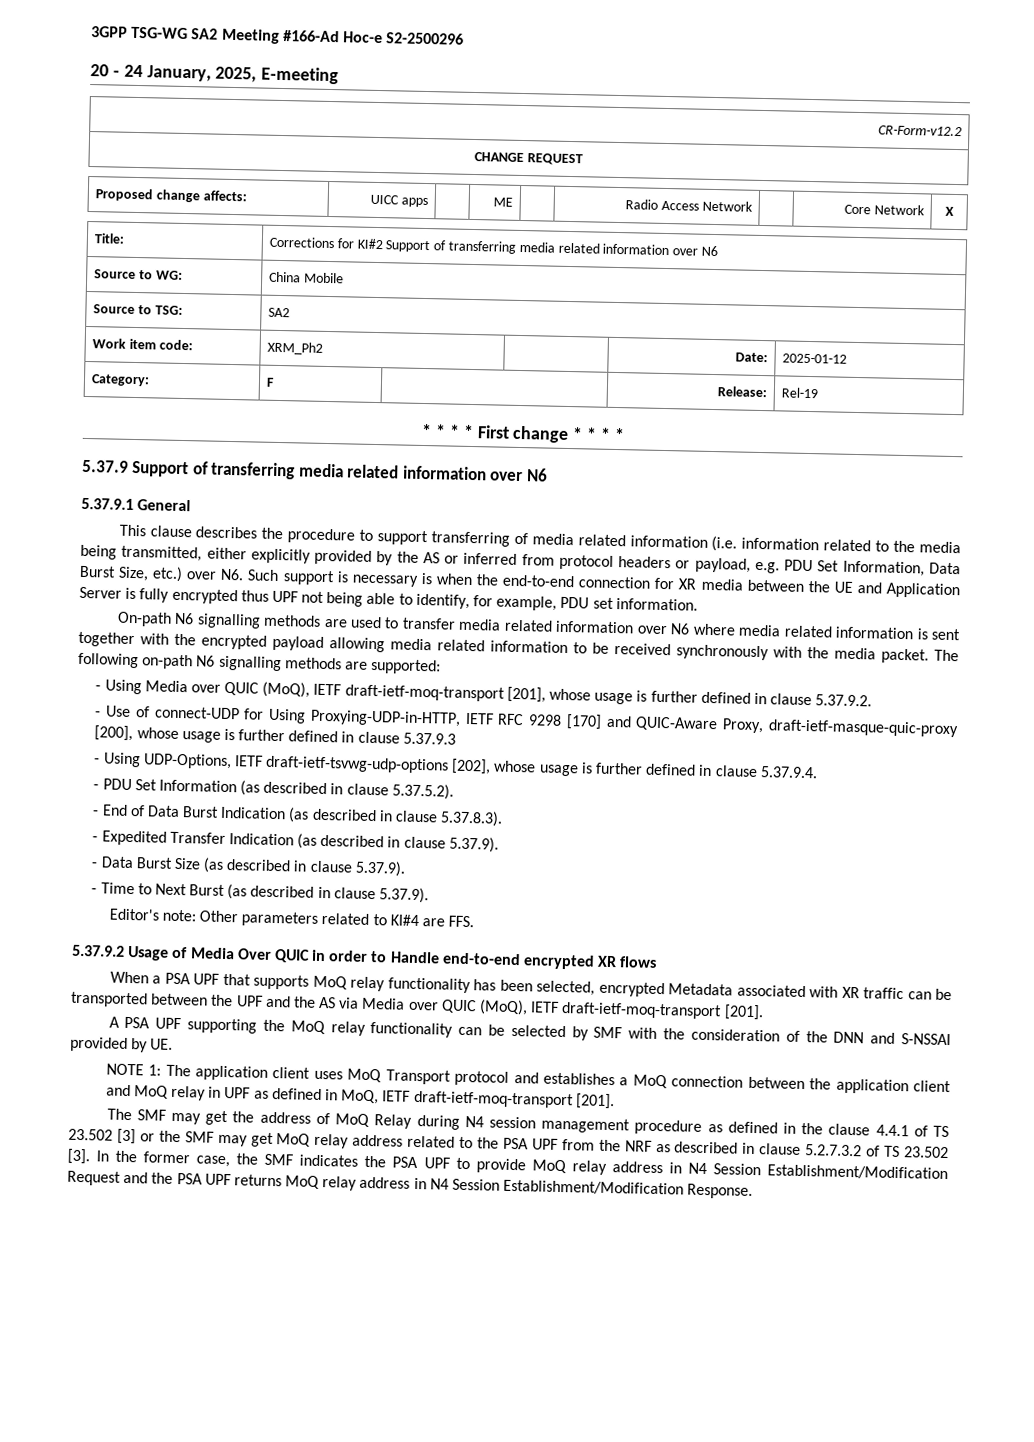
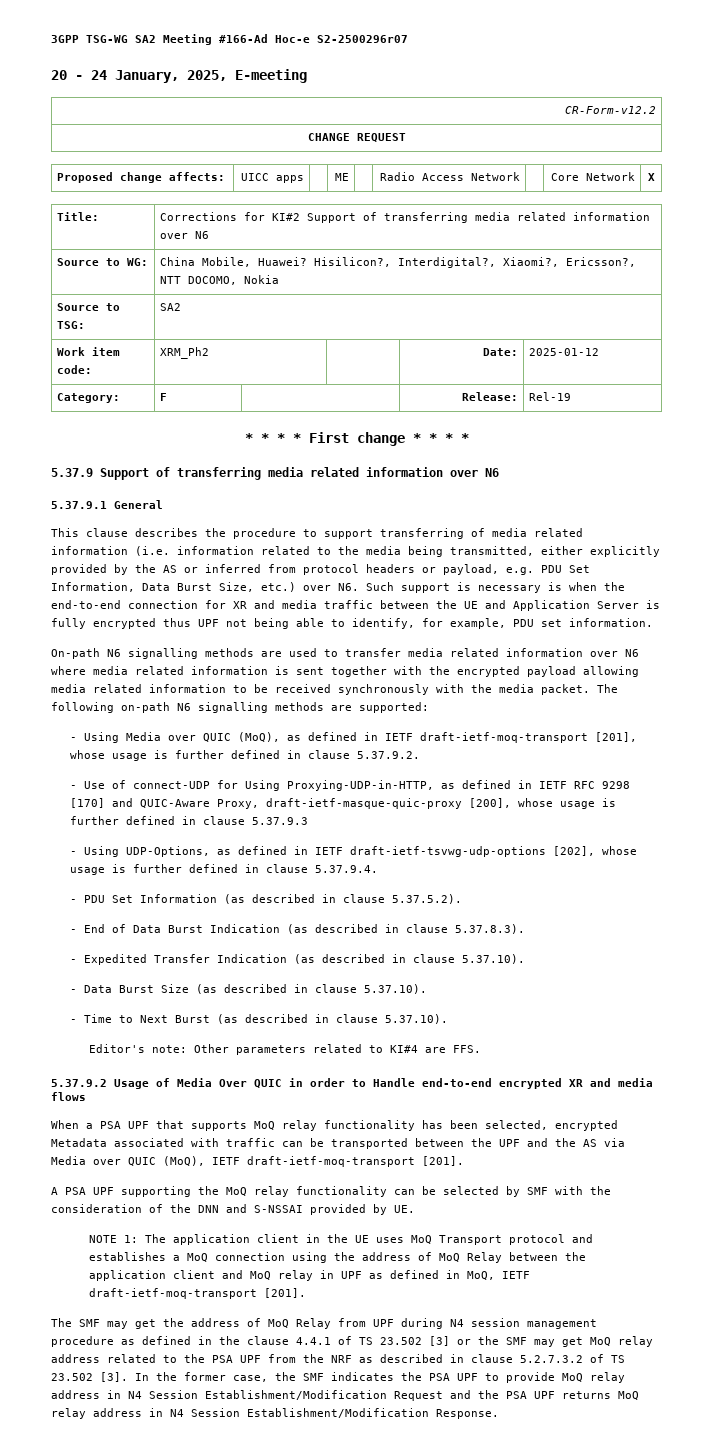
[386,32,465,45] S2-2500296 -> [317,35,408,43] S2-2500296r07
[303,272,344,284] Mobile -> [201,257,636,268] [159,275,279,285] Mobile, Huawei? Hisilicon?, Interdigital?, Xiaomi?, Ericsson?, NTT DOCOMO, Nokia
[700,578,743,591] media -> [254,600,373,609] and media traffic
(311, 689) none -> [286,732,378,741] as defined in
(461, 718) none -> [440,780,532,789] as defined in
(232, 761) none -> [216,846,308,855] as defined in
[448,836,499,853] 5.37.9). -> [461,954,525,964] 5.37.10).
[354,860,406,877] 5.37.9). -> [363,984,427,994] 5.37.10).
[379,887,430,904] 5.37.9). -> [384,1014,448,1024] 5.37.10).
(618, 961) none -> [590,1078,653,1087] and media
[841,986,860,999] XR -> (219, 1142) none
(311, 1073) none -> [305,1234,369,1243] in the UE
(744, 1081) none -> [291,1252,502,1263] using the address of MoQ Relay
(413, 1121) none -> [338,1318,394,1327] from UPF

